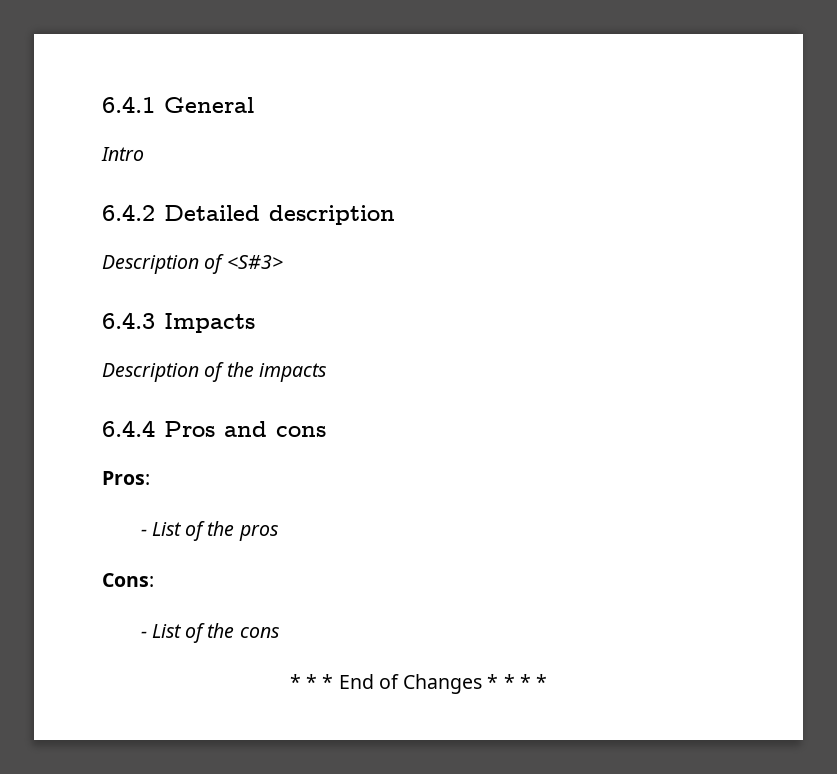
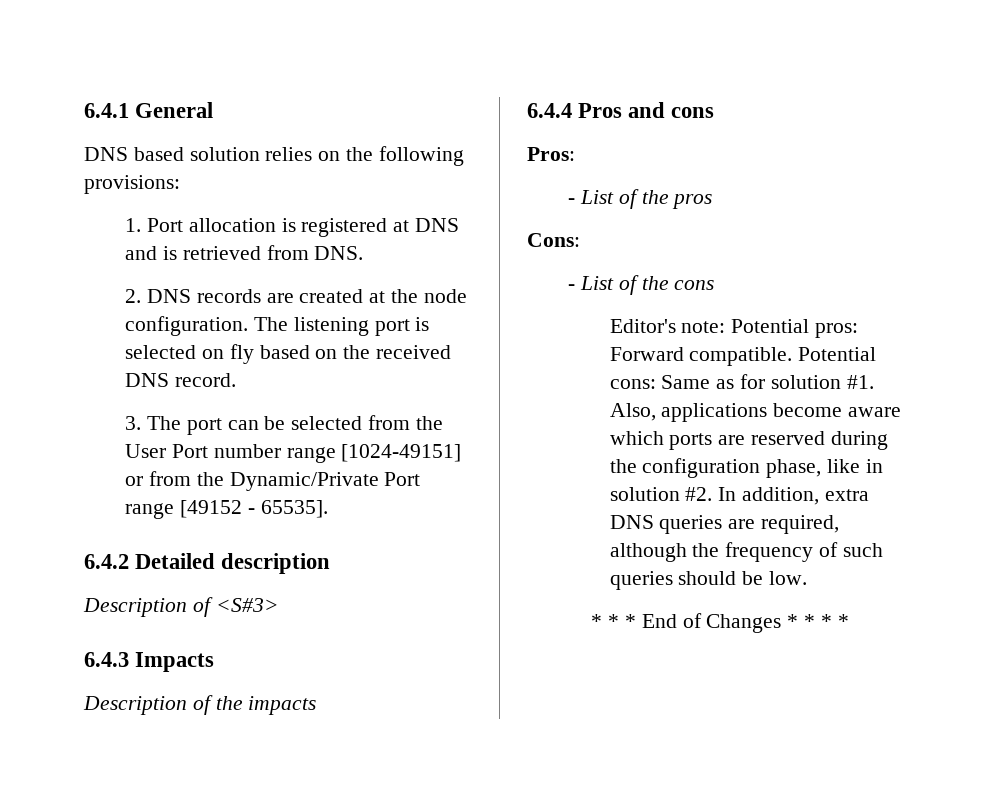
[101,147,144,161] Intro -> [84,146,464,166] [84,175,180,194] [125,218,460,237] [125,245,364,260] [125,289,467,303] [125,316,430,336] [125,344,452,364] [125,373,237,387] [125,415,443,435] [125,444,462,463] [125,471,421,491] [125,500,328,519] DNS based solution relies on the following provisions: // 1. Port allocation is registered at DNS and is retrieved from DNS. // 2. DNS records are created at the node configuration. The listening port is selected on fly based on the received DNS record. // 3. The port can be selected from the User Port number range [1024-49151] or from the Dynamic/Private Port range [49152 - 65535].
(280, 632) none -> [609,319,858,338] [609,347,877,366] [609,374,874,389] [609,403,901,422] [609,431,888,450] [609,458,883,478] [609,487,869,505] [609,515,839,534] [609,542,883,562] [609,571,807,590] // Editor's note: Potential pros: Forward compatible. Potential cons: Same as for solution #1. Also, applications become aware which ports are reserved during the configuration phase, like in solution #2. In addition, extra DNS queries are required, although the frequency of such queries should be low.

